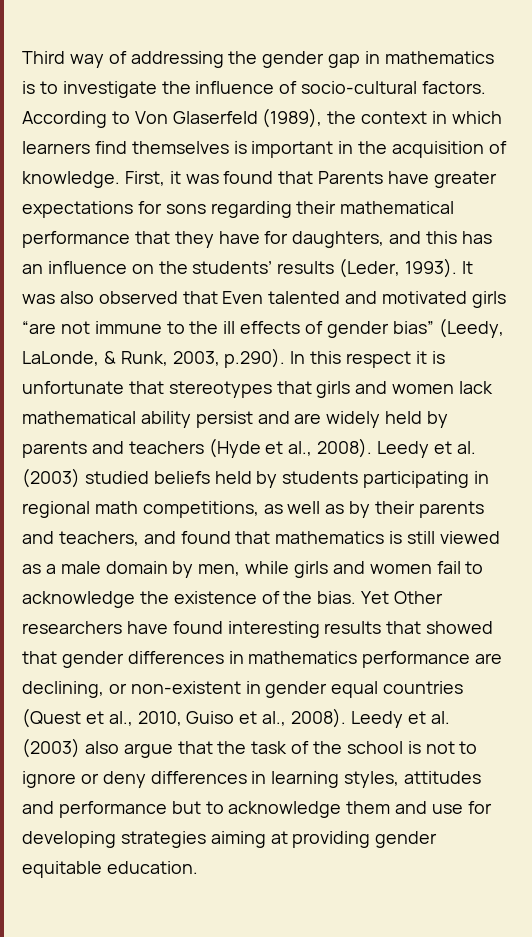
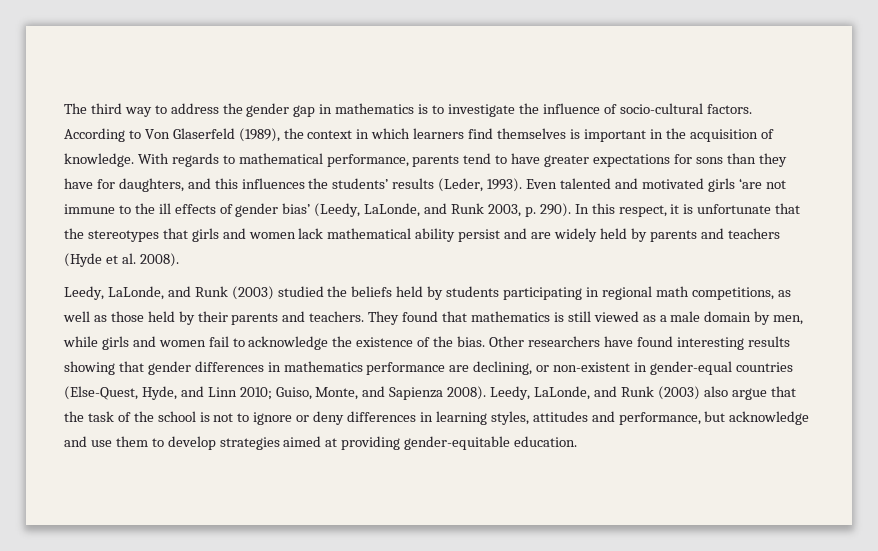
[22,51,224,68] Third way of addressing -> [64,103,219,117] The third way to address
[124,171,384,186] First, it was found that Parents -> [137,153,508,167] With regards to mathematical performance, parents tend to
[210,201,455,218] [22,231,170,248] regarding their mathematical performance that -> [726,153,756,164] than
[461,231,492,244] [22,261,154,274] has an influence on -> [241,178,305,189] influences
[461,261,473,274] [22,291,218,304] It was also observed that -> (523, 185) none
[22,321,56,334] “are -> [738,178,762,189] ‘are
[392,321,434,334] bias” -> [282,203,311,214] bias’
[103,348,286,368] & Runk, 2003, p.290). -> [424,203,571,217] and Runk 2003, p. 290).
[346,351,412,368] respect -> [618,205,667,217] respect,
(164, 387) none -> [64,228,84,239] the
[288,438,476,458] al., 2008). Leedy et al. -> [121,253,179,267] [64,286,228,300] al. 2008). // Leedy, LaLonde, and Runk
(149, 477) none -> [327,286,348,297] the
(345, 509) none -> [110,311,175,322] those held
[58,531,176,546] teachers, and -> [309,311,400,325] teachers. They
[361,591,390,604] Yet -> (486, 341) none
[386,621,494,634] that showed -> [64,361,115,375] showing
[265,681,464,698] [22,708,450,728] gender equal countries (Quest et al., 2010, Guiso et al., 2008). Leedy et al. -> [649,361,793,375] [64,386,654,400] gender-equal countries (Else-Quest, Hyde, and Linn 2010; Guiso, Monte, and Sapienza 2008). Leedy, LaLonde, and Runk
[58,801,492,818] [22,831,438,848] [22,861,102,878] performance but to acknowledge them and use for developing strategies aiming at providing gender equitable -> [618,411,810,425] [64,436,511,450] performance, but acknowledge and use them to develop strategies aimed at providing gender-equitable

